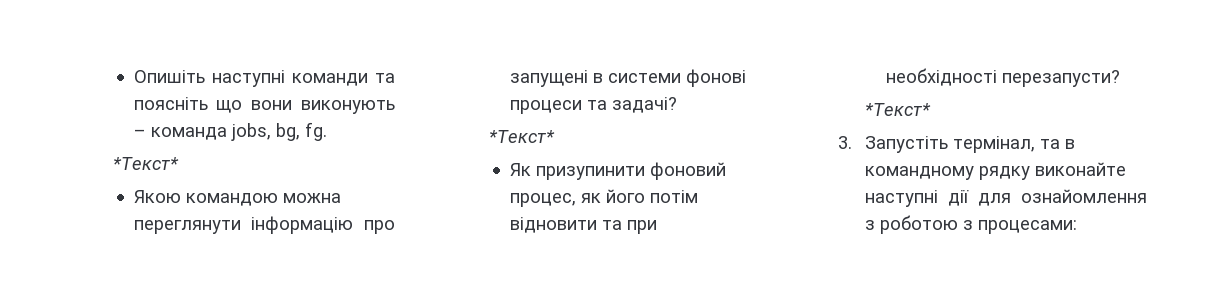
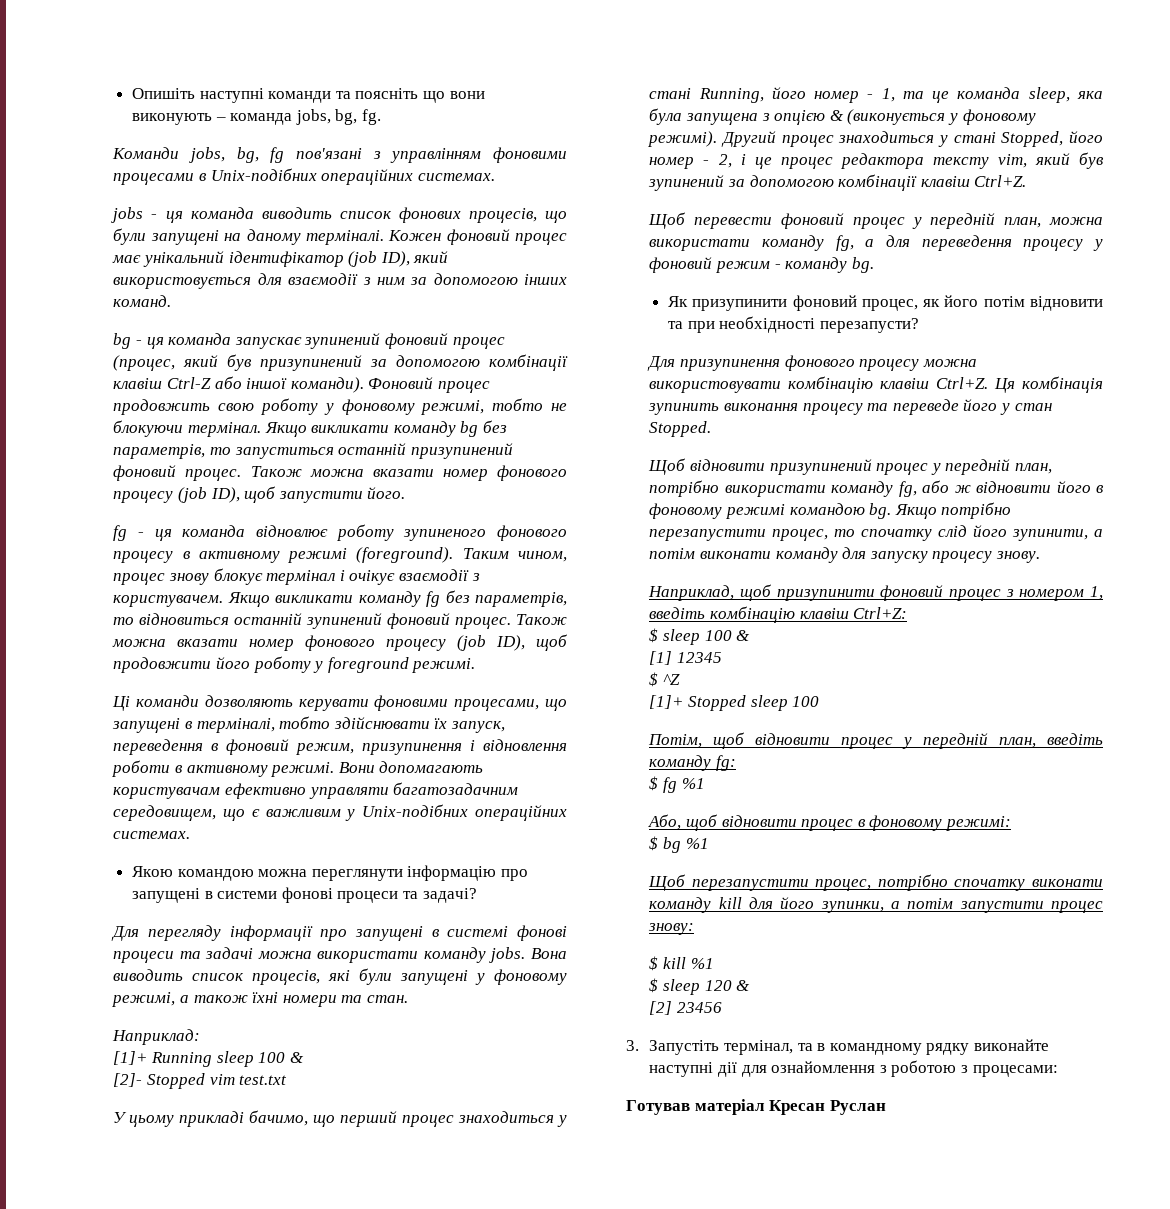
[113,157,180,170] *Текст* -> [112,147,567,163] [113,168,495,185] [111,207,567,223] [113,228,567,245] [112,251,449,267] [113,273,567,289] [113,295,172,307] [113,333,505,349] [113,354,568,371] [113,376,490,393] [113,398,567,415] [113,420,507,437] [113,443,513,459] [113,465,567,481] [113,486,406,503] [113,524,567,541] [113,547,567,563] [113,568,480,585] [113,590,567,607] [113,613,567,629] [112,634,567,651] [113,656,476,673] [112,695,567,711] [112,716,505,733] [113,739,567,755] [112,760,484,777] [113,782,519,799] [113,804,567,821] [113,831,191,839] Команди jobs, bg, fg пов'язані з управлінням фоновими процесами в Unix-подібних операційних системах. // jobs - ця команда виводить список фонових процесів, що були запущені на даному терміналі. Кожен фоновий процес має унікальний ідентифікатор (job ID), який використовується для взаємодії з ним за допомогою інших команд. // bg - ця команда запускає зупинений фоновий процес (процес, який був призупинений за допомогою комбінації клавіш Ctrl-Z або іншої команди). Фоновий процес продовжить свою роботу у фоновому режимі, тобто не блокуючи термінал. Якщо викликати команду bg без параметрів, то запуститься останній призупинений фоновий процес. Також можна вказати номер фонового процесу (job ID), щоб запустити його. // fg - ця команда відновлює роботу зупиненого фонового процесу в активному режимі (foreground). Таким чином, процес знову блокує термінал і очікує взаємодії з користувачем. Якщо викликати команду fg без параметрів, то відновиться останній зупинений фоновий процес. Також можна вказати номер фонового процесу (job ID), щоб продовжити його роботу у foreground режимі. // Ці команди дозволяють керувати фоновими процесами, що запущені в терміналі, тобто здійснювати їх запуск, переведення в фоновий режим, призупинення і відновлення роботи в активному режимі. Вони допомагають користувачам ефективно управляти багатозадачним середовищем, що є важливим у Unix-подібних операційних системах.
[489,130,556,143] *Текст* -> [111,925,567,941] [113,947,567,963] [113,968,567,985] [112,992,408,1007] [112,1029,201,1045] [113,1051,304,1067] [113,1073,288,1089] [113,1110,567,1127] [649,87,1103,103] [649,108,1036,125] [648,131,1103,147] [649,152,1104,169] [648,174,1027,191] [648,212,1103,229] [649,235,1103,251] [649,257,874,273] Для перегляду інформації про запущені в системі фонові процеси та задачі можна використати команду jobs. Вона виводить список процесів, які були запущені у фоновому режимі, а також їхні номери та стан. // Наприклад: // [1]+ Running sleep 100 & // [2]- Stopped vim test.txt // У цьому прикладі бачимо, що перший процес знаходиться у стані Running, його номер - 1, та це команда sleep, яка була запущена з опцією & (виконується у фоновому режимі). Другий процес знаходиться у стані Stopped, його номер - 2, і це процес редактора тексту vim, який був зупинений за допомогою комбінації клавіш Ctrl+Z. // Щоб перевести фоновий процес у передній план, можна використати команду fg, а для переведення процесу у фоновий режим - команду bg.
[865,103,932,116] *Текст* -> [647,355,977,371] [649,376,1103,393] [648,399,1052,415] [649,421,712,437] [648,458,1052,475] [649,480,1104,497] [649,502,1012,519] [649,525,1103,541] [649,547,1040,563] [648,584,1103,601] [649,606,908,623] [649,628,751,645] [649,651,722,665] [649,672,680,687] [649,695,820,711] [648,732,1103,749] [649,755,736,771] [649,776,705,793] [648,814,1011,831] [649,836,709,853] [648,874,1103,891] [649,897,1103,913] [648,923,695,935] [649,956,714,971] [649,978,751,995] [649,1001,722,1015] Для призупинення фонового процесу можна використовувати комбінацію клавіш Ctrl+Z. Ця комбінація зупинить виконання процесу та переведе його у стан Stopped. // Щоб відновити призупинений процес у передній план, потрібно використати команду fg, або ж відновити його в фоновому режимі командою bg. Якщо потрібно перезапустити процес, то спочатку слід його зупинити, а потім виконати команду для запуску процесу знову. // Наприклад, щоб призупинити фоновий процес з номером 1, введіть комбінацію клавіш Ctrl+Z: // $ sleep 100 & // [1] 12345 // $ ^Z // [1]+ Stopped sleep 100 // Потім, щоб відновити процес у передній план, введіть команду fg: // $ fg %1 // Або, щоб відновити процес в фоновому режимі: // $ bg %1 // Щоб перезапустити процес, потрібно спочатку виконати команду kill для його зупинки, а потім запустити процес знову: // $ kill %1 // $ sleep 120 & // [2] 23456
(1078, 227) none -> [626,1099,886,1115] // Готував матеріал Кресан Руслан

